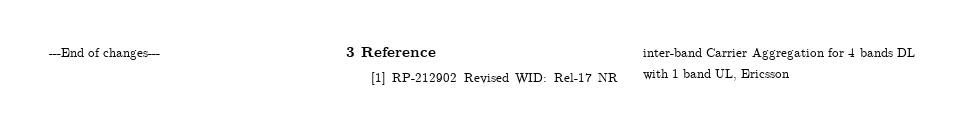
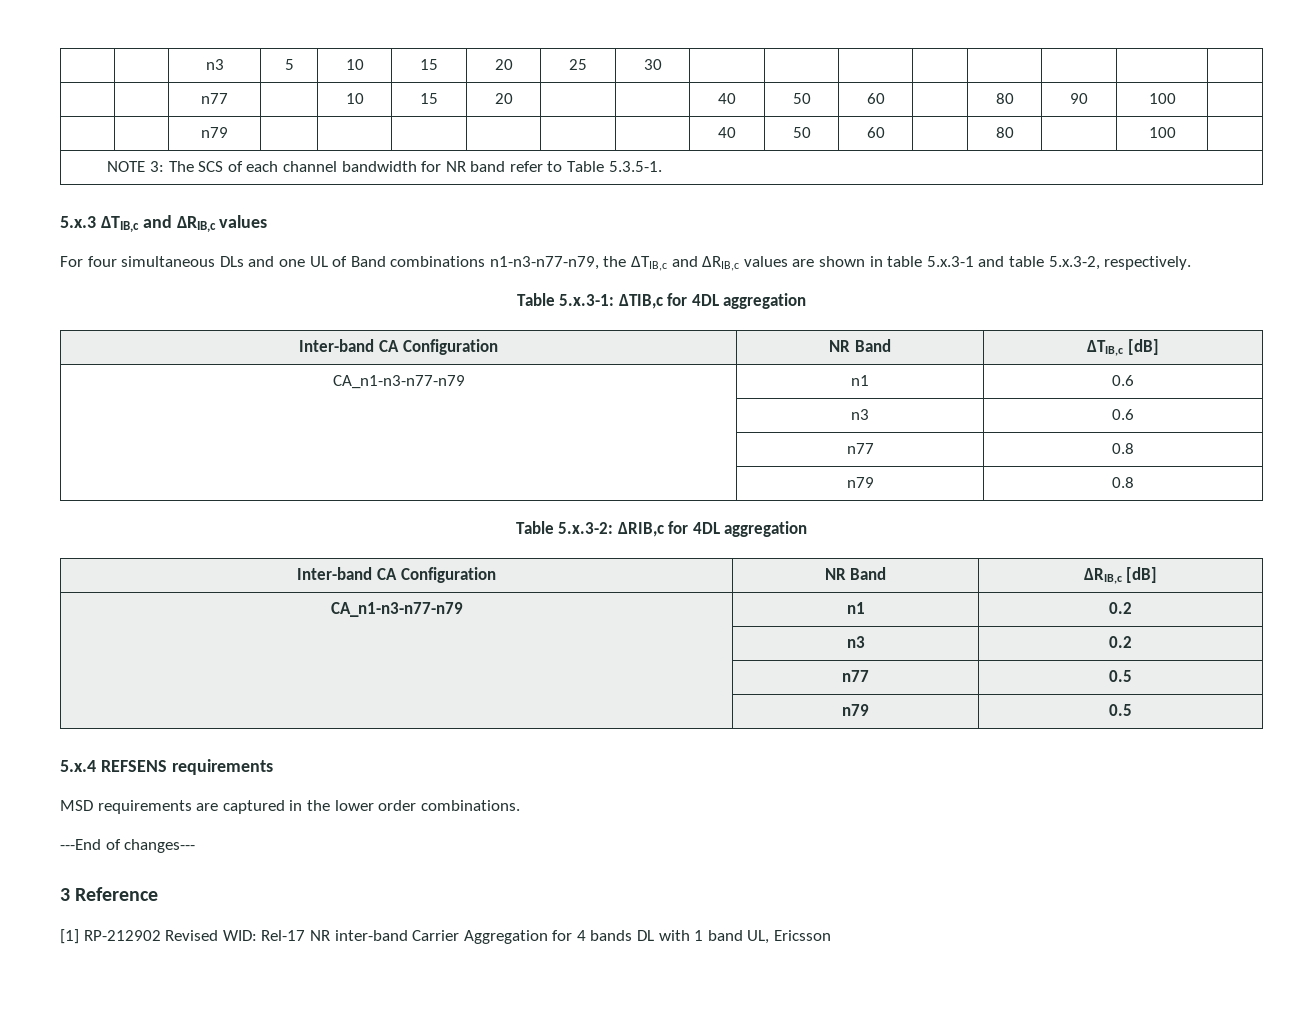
(49, 52) none -> [205,59,224,70] [284,59,294,70] [345,59,364,70] [420,59,438,70] [494,59,513,70] [569,59,587,70] [643,59,662,70] [201,93,228,104] [345,93,364,104] [420,93,438,104] [494,93,513,104] [718,93,736,104] [792,93,811,104] [866,93,885,104] [995,93,1014,104] [1070,93,1088,104] [1148,93,1176,104] [201,127,228,138] [718,127,736,138] [792,127,811,138] [866,127,885,138] [995,127,1014,138] [1148,127,1176,138] [107,161,662,172] [60,215,268,232] [60,256,1192,271] [516,293,807,309] [299,339,498,355] [829,339,891,352] [1087,339,1159,356] [332,375,465,389] [851,375,869,386] [1112,375,1134,386] [851,409,869,420] [1112,409,1134,420] [846,443,874,454] [1112,443,1134,454] [846,477,874,488] [1112,477,1134,488] [515,521,808,537] [297,567,496,583] [824,567,887,580] [1083,567,1158,584] [330,602,463,617] [846,602,865,614] [1109,602,1132,614] [846,636,865,648] [1109,636,1132,648] [842,670,869,682] [1109,670,1132,682] [842,704,869,716] [1109,704,1132,716] [60,759,273,775] [60,800,520,814] | | n3 | 5 | 10 | 15 | 20 | 25 | 30 | | | | | | | | // | | n77 | | 10 | 15 | 20 | | | 40 | 50 | 60 | | 80 | 90 | 100 | // | | n79 | | | | | | | 40 | 50 | 60 | | 80 | | 100 | // NOTE 3: The SCS of each channel bandwidth for NR band refer to Table 5.3.5-1. // 5.x.3 ∆TIB,c and ∆RIB,c values // For four simultaneous DLs and one UL of Band combinations n1-n3-n77-n79, the ΔTIB,c and ΔRIB,c values are shown in table 5.x.3-1 and table 5.x.3-2, respectively. // Table 5.x.3-1: ΔTIB,c for 4DL aggregation // Inter-band CA Configuration | NR Band | ΔTIB,c [dB] // CA_n1-n3-n77-n79 | n1 | 0.6 // | n3 | 0.6 // | n77 | 0.8 // | n79 | 0.8 // Table 5.x.3-2: ΔRIB,c for 4DL aggregation // Inter-band CA Configuration | NR Band | ΔRIB,c [dB] // CA_n1-n3-n77-n79 | n1 | 0.2 // | n3 | 0.2 // | n77 | 0.5 // | n79 | 0.5 // 5.x.4 REFSENS requirements // MSD requirements are captured in the lower order combinations. //

